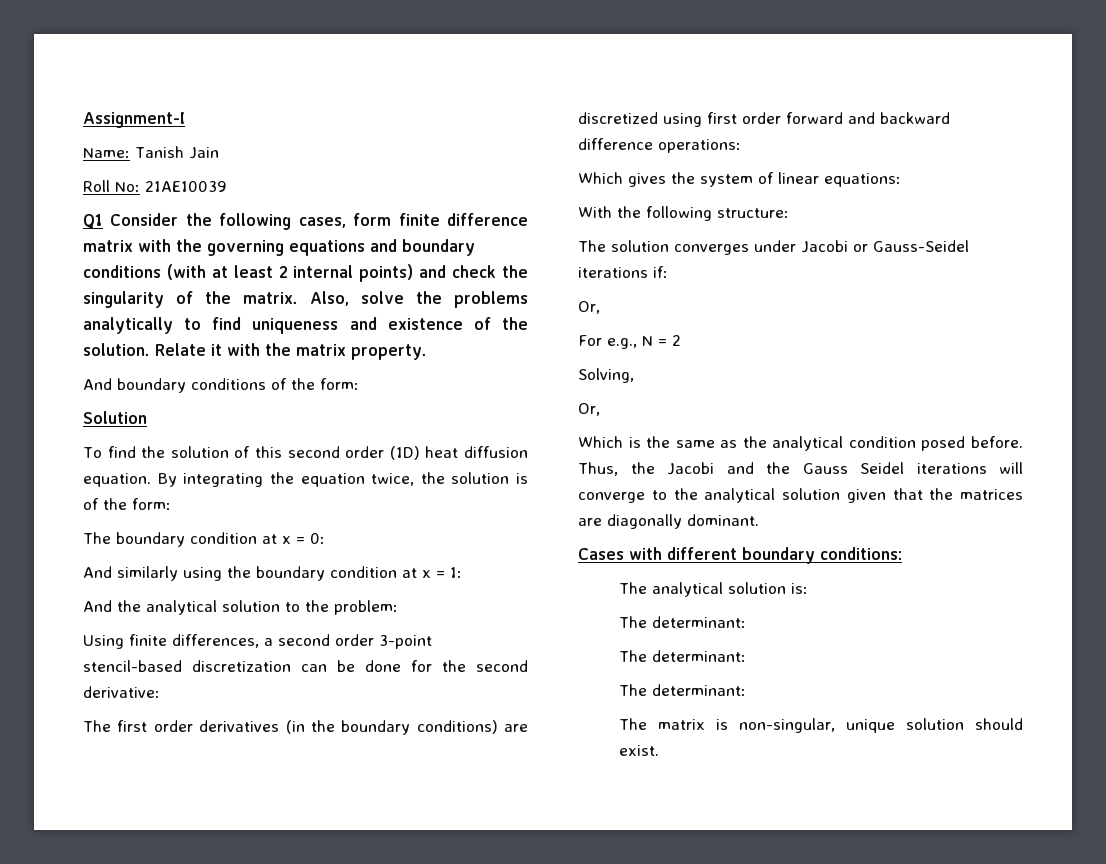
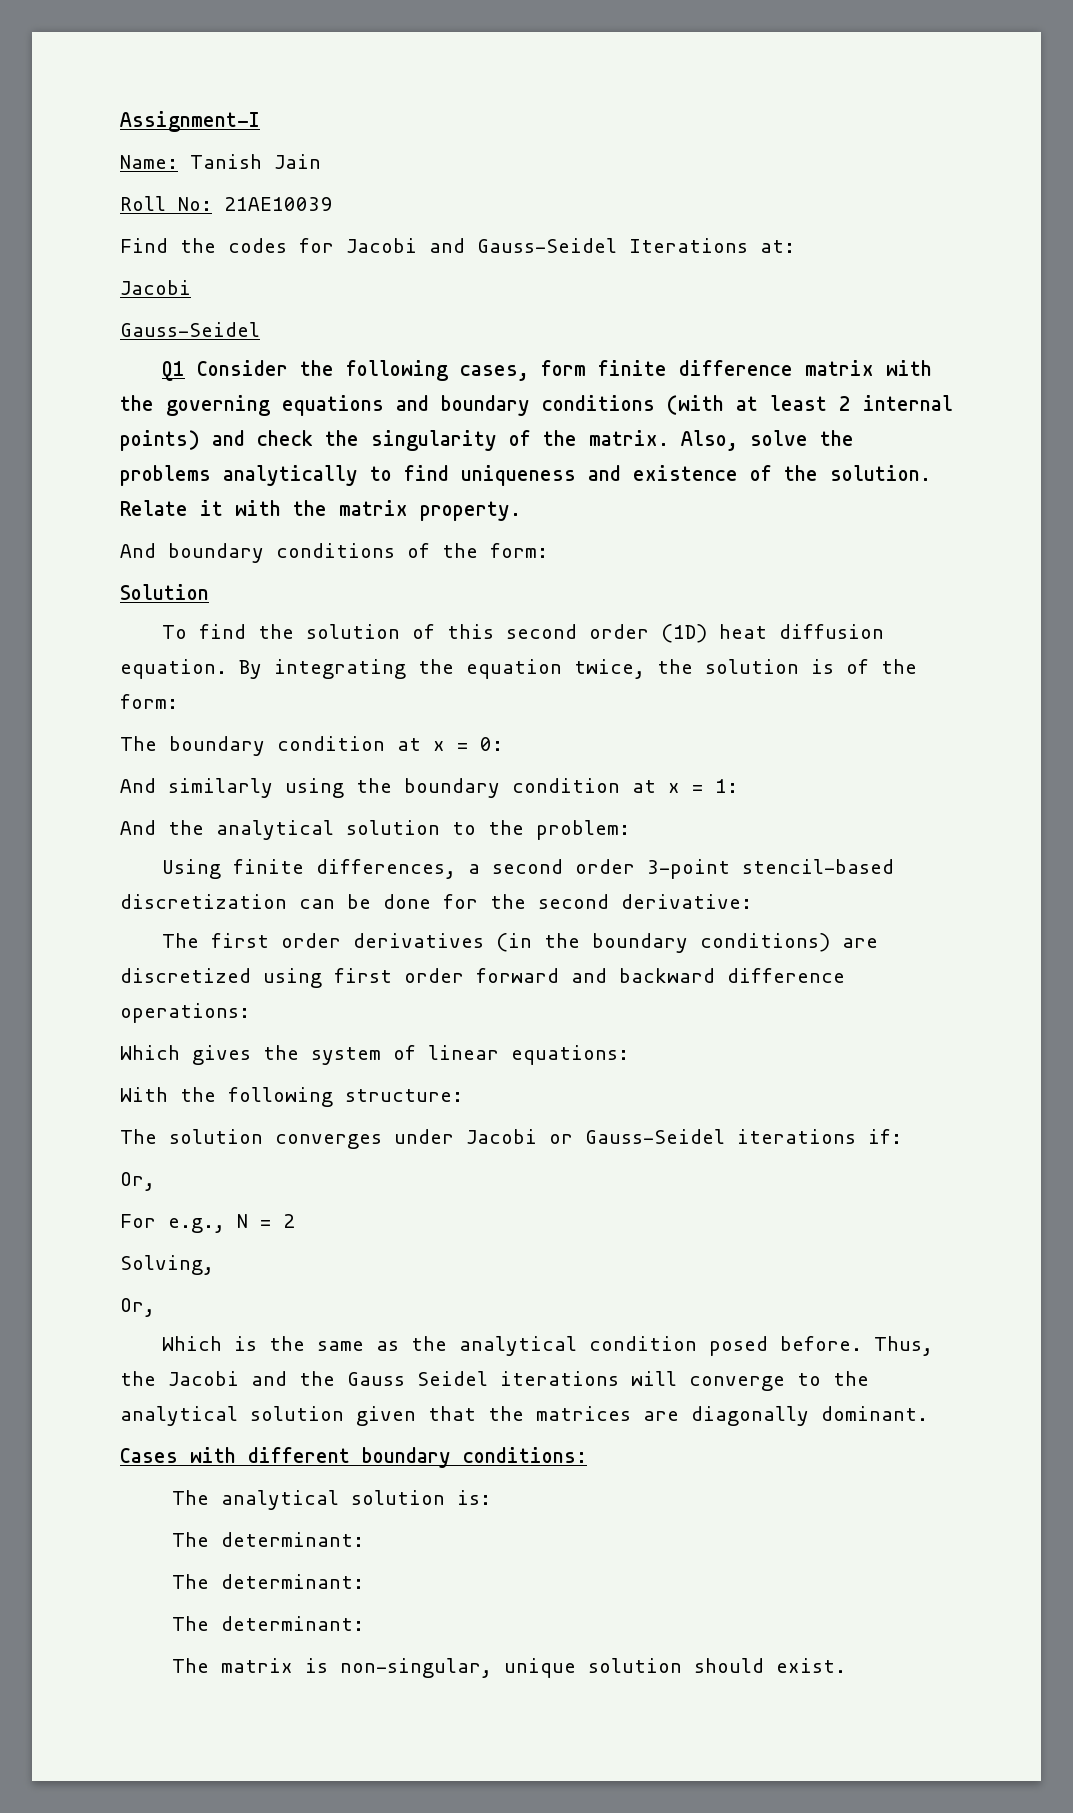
(227, 186) none -> [120,238,795,253] [120,280,191,295] [120,322,260,337] // Find the codes for Jacobi and Gauss-Seidel Iterations at: // Jacobi // Gauss-Seidel

